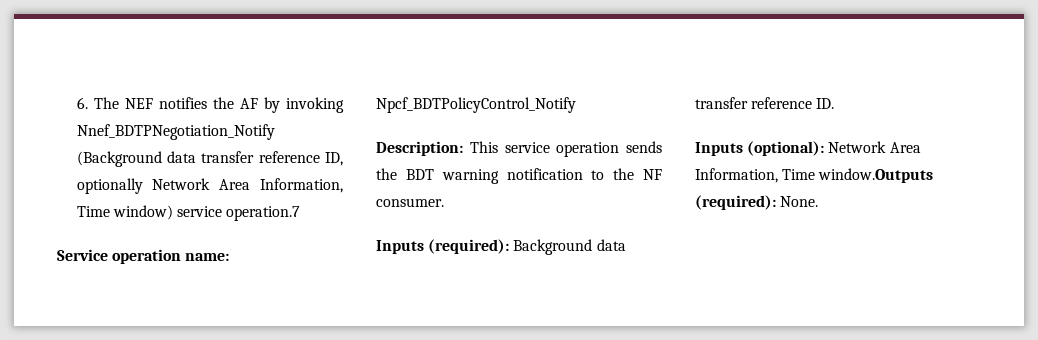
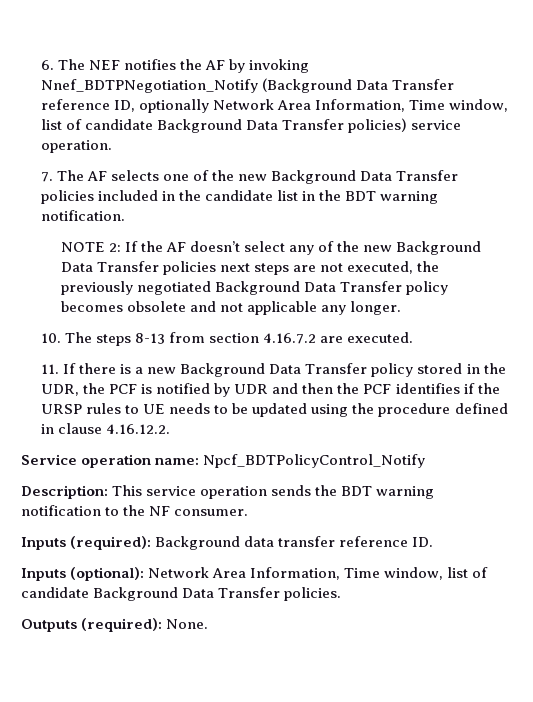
[166,151,255,163] data transfer -> [356,79,455,90] Data Transfer
[112,205,301,221] window) service operation.7 -> [449,99,509,112] [40,118,462,133] [40,140,112,153] [40,170,459,184] [40,190,439,204] [40,210,125,221] [60,241,482,255] [60,261,440,275] [60,281,449,295] [60,301,402,315] [40,332,414,346] [40,363,506,377] [40,383,500,397] [40,403,508,417] [40,423,171,434] window, list of candidate Background Data Transfer policies) service operation. // 7. The AF selects one of the new Background Data Transfer policies included in the candidate list in the BDT warning notification. // NOTE 2: If the AF doesn’t select any of the new Background Data Transfer policies next steps are not executed, the previously negotiated Background Data Transfer policy becomes obsolete and not applicable any longer. // 10. The steps 8-13 from section 4.16.7.2 are executed. // 11. If there is a new Background Data Transfer policy stored in the UDR, the PCF is notified by UDR and then the PCF identifies if the URSP rules to UE needs to be updated using the procedure defined in clause 4.16.12.2.
[818,168,934,183] window.Outputs -> [384,567,489,580] [21,587,342,601] [21,619,77,632] window, list of candidate Background Data Transfer policies. // Outputs

